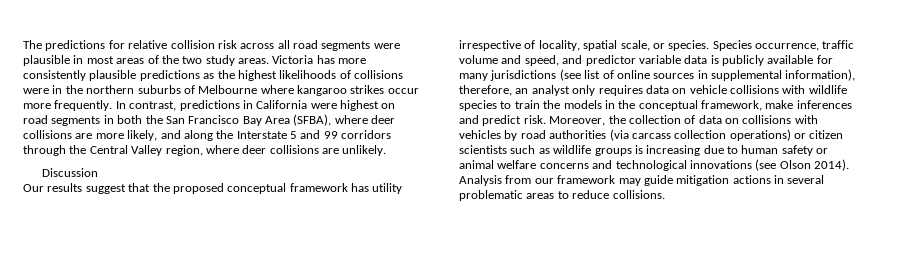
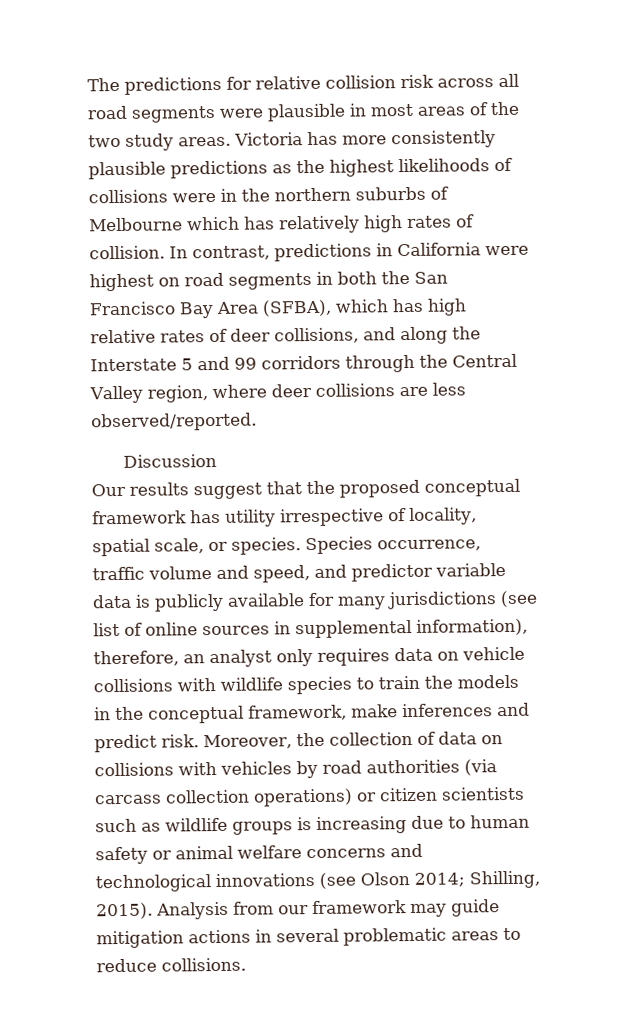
[260,85,419,96] [23,100,113,111] where kangaroo strikes occur more frequently. -> [187,214,475,234] [89,245,165,260] which has relatively high rates of collision.
[334,115,396,124] [23,130,158,141] where deer collisions are more likely, -> [335,298,467,316] [90,327,359,344] which has high relative rates of deer collisions,
[342,145,387,156] unlikely. -> [431,382,466,396] [91,412,257,432] less observed/reported.
[814,159,849,171] 2014). -> [414,870,540,889] [96,902,153,920] 2014; Shilling, 2015).

